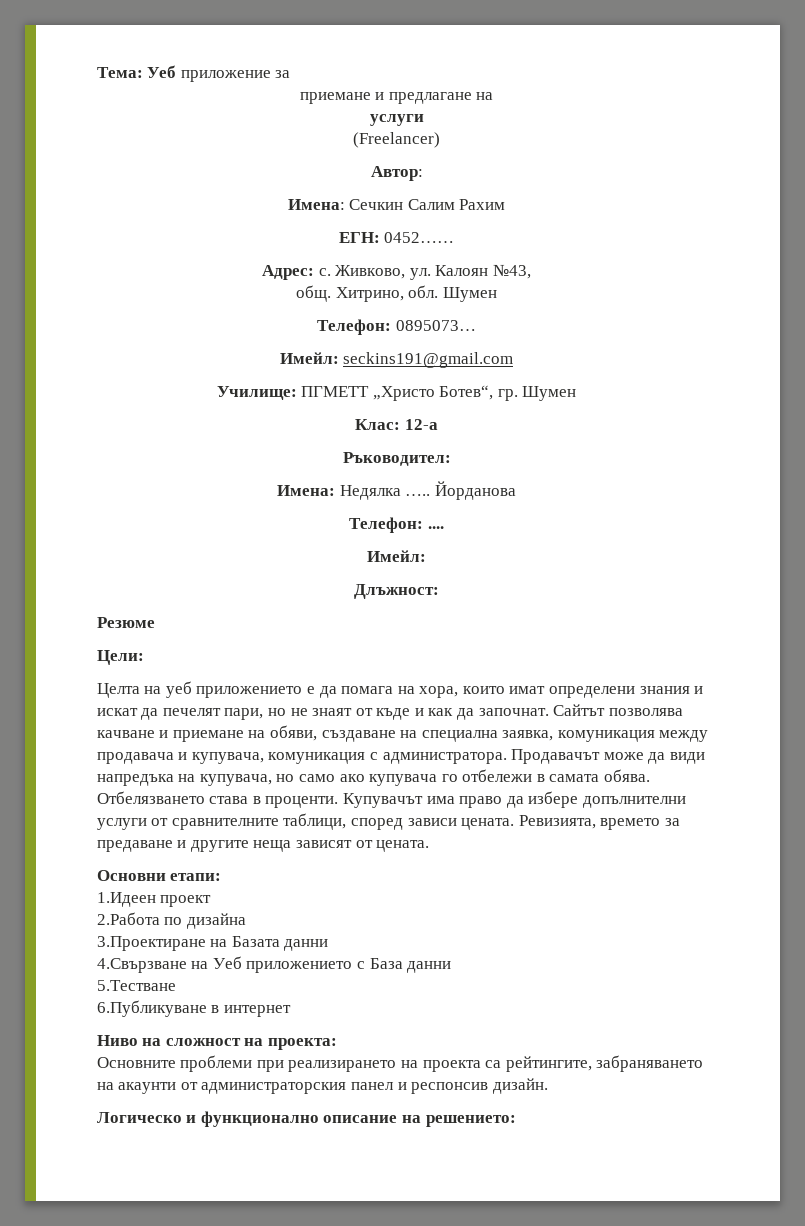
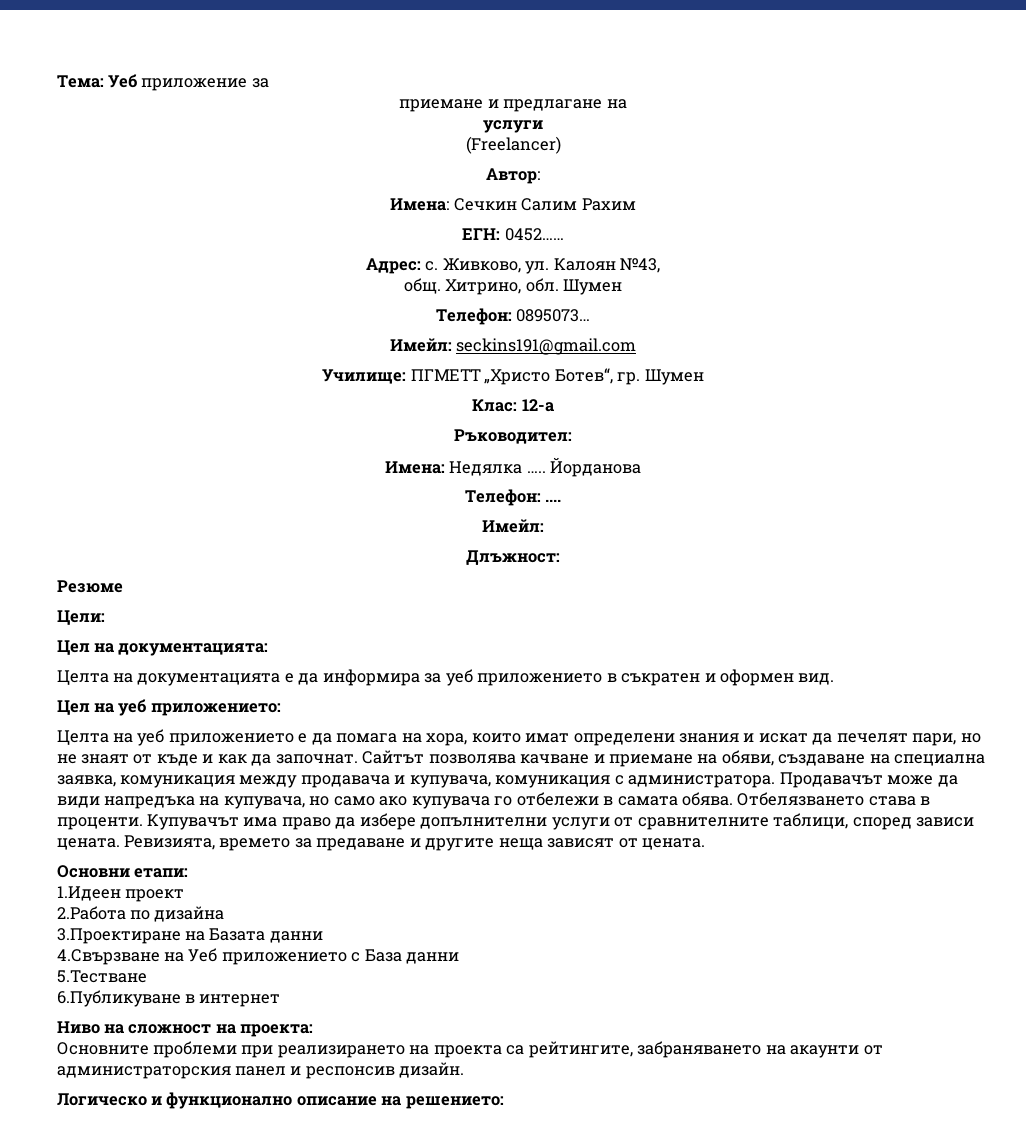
(144, 657) none -> [56,640,269,656] [56,669,835,686] [56,699,281,716] // Цел на документацията: // Целта на документацията е да информира за уеб приложението в съкратен и оформен вид. // Цел на уеб приложението:

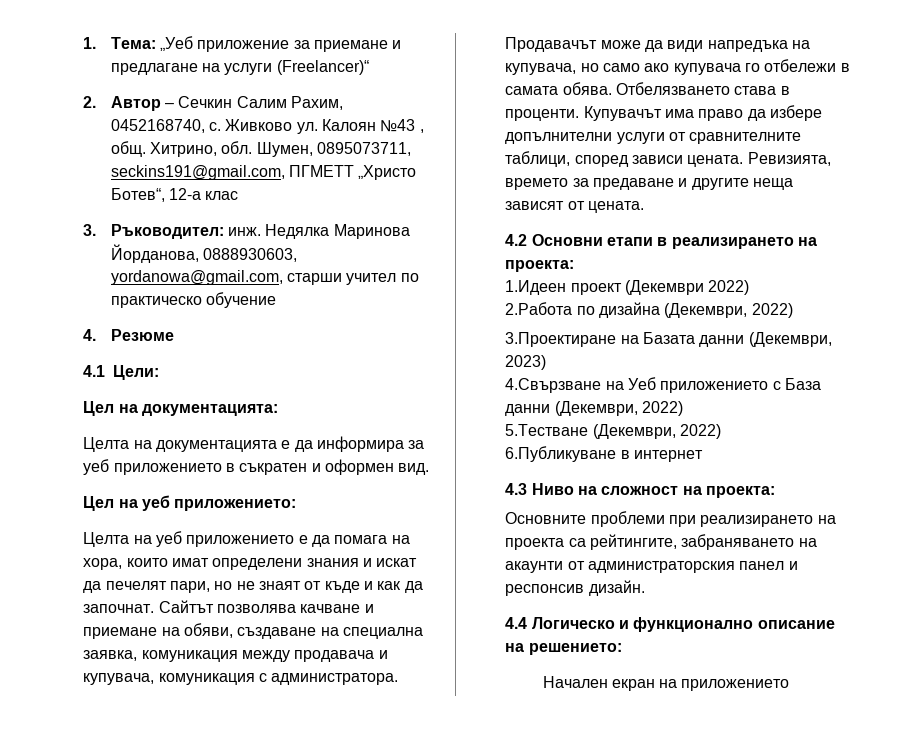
[56,74,138,88] Тема: Уеб -> [83,36,194,51] 1. Тема: „Уеб
(269, 83) // -> (310, 44) none
[483,120,543,133] [465,136,561,154] [486,168,540,184] [390,198,636,211] [462,228,564,241] [365,258,661,274] [403,278,623,295] [435,308,591,325] [389,338,637,355] [322,368,704,385] [472,399,554,412] [454,429,572,444] [384,457,642,477] [464,489,562,506] [482,519,544,533] [466,550,560,565] // услуги // (Freelancer) // Автор: // Имена: Сечкин Салим Рахим // ЕГН: 0452…… // Адрес: с. Живково, ул. Калоян №43, // общ. Хитрино, обл. Шумен // Телефон: 0895073… // Имейл: seckins191@gmail.com // Училище: ПГМЕТТ „Христо Ботев“, гр. Шумен // Клас: 12-а // Ръководител: // Имена: Недялка ….. Йорданова // Телефон: .... // Имейл: // Длъжност: // -> [224,60,369,75] [83,96,344,111] [110,119,424,134] [110,141,412,157] [110,165,417,180] [110,188,239,202] [83,224,410,239] [110,244,298,263] [110,270,419,285] [110,292,277,308] [83,329,97,341] услуги (Freelancer)“ // 2. Автор – Сечкин Салим Рахим, 0452168740, с. Живково ул. Калоян №43 , общ. Хитрино, обл. Шумен, 0895073711, seckins191@gmail.com, ПГМЕТТ „Христо Ботев“, 12-а клас // 3. Ръководител: инж. Недялка Маринова Йорданова, 0888930603, yordanowa@gmail.com, старши учител по практическо обучение // 4.
(123, 586) none -> [83,365,106,377] 4.1
[56,865,189,878] Основни етапи: -> [505,234,818,249] [505,260,575,272] 4.2 Основни етапи в реализирането на проекта:
(185, 895) none -> [625,280,750,295] (Декември 2022)
(225, 914) none -> [664,303,793,318] (Декември, 2022)
(323, 937) none -> [748,332,832,347] [505,355,547,370] (Декември, 2023)
(460, 958) none -> [554,401,684,416] (Декември, 2022)
(147, 976) none -> [592,424,722,439] (Декември, 2022)
(281, 1000) none -> [505,483,528,495] 4.3
(465, 1070) none -> [505,617,528,629] 4.4
(504, 1102) none -> [542,676,790,691] // Начален екран на приложението

